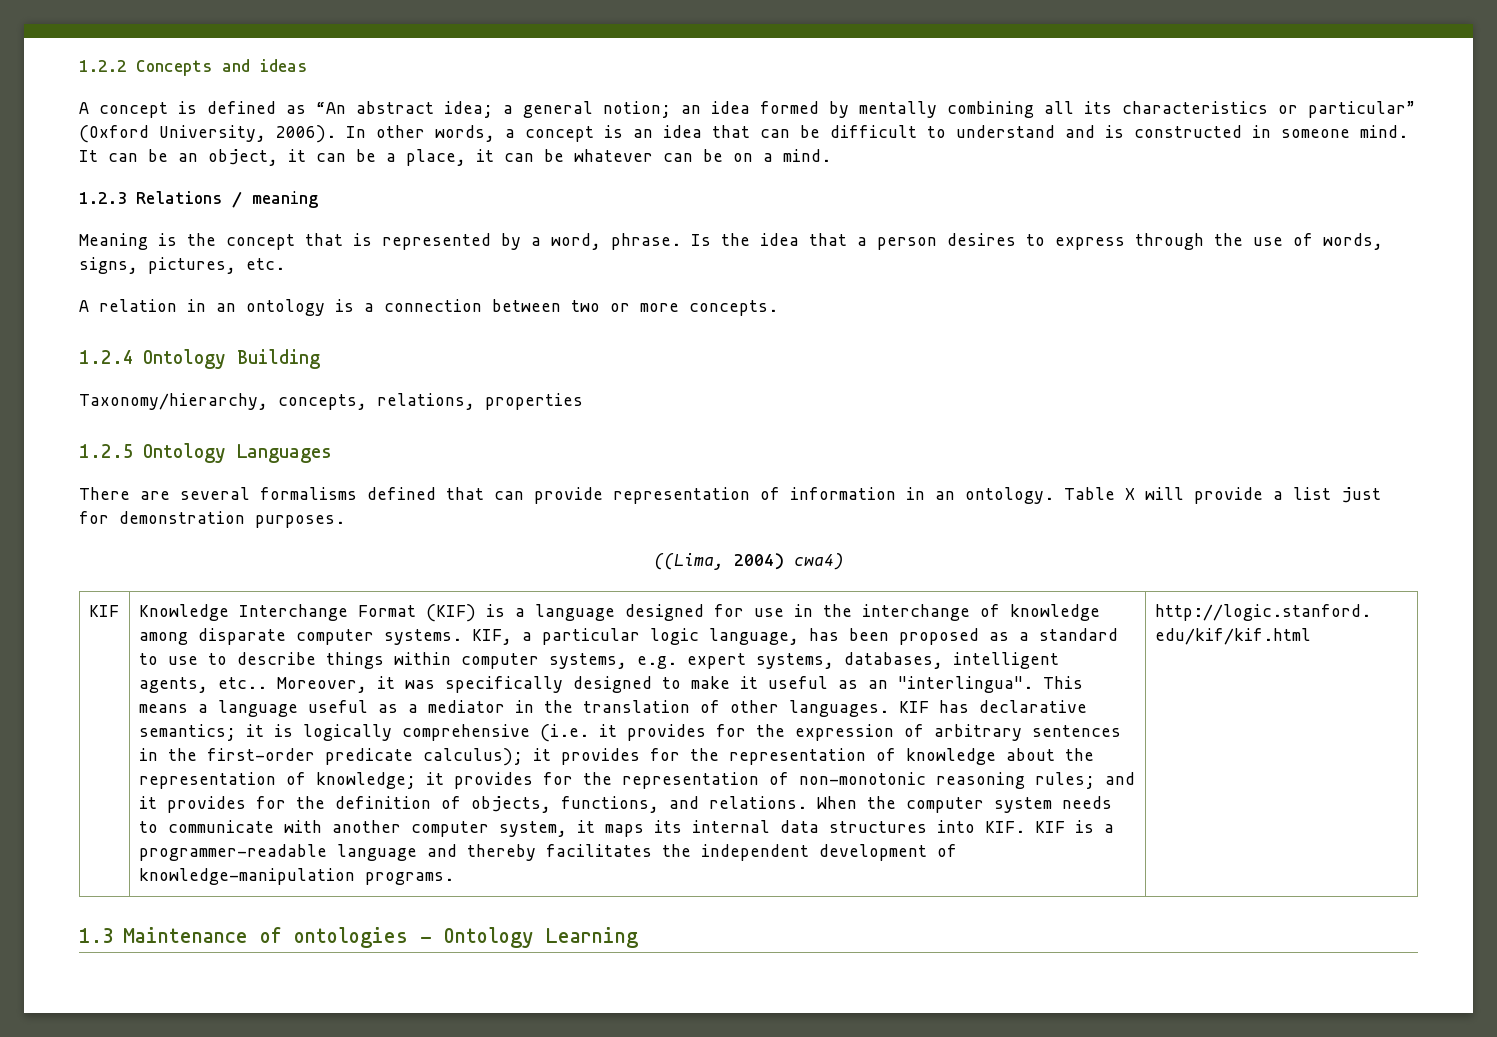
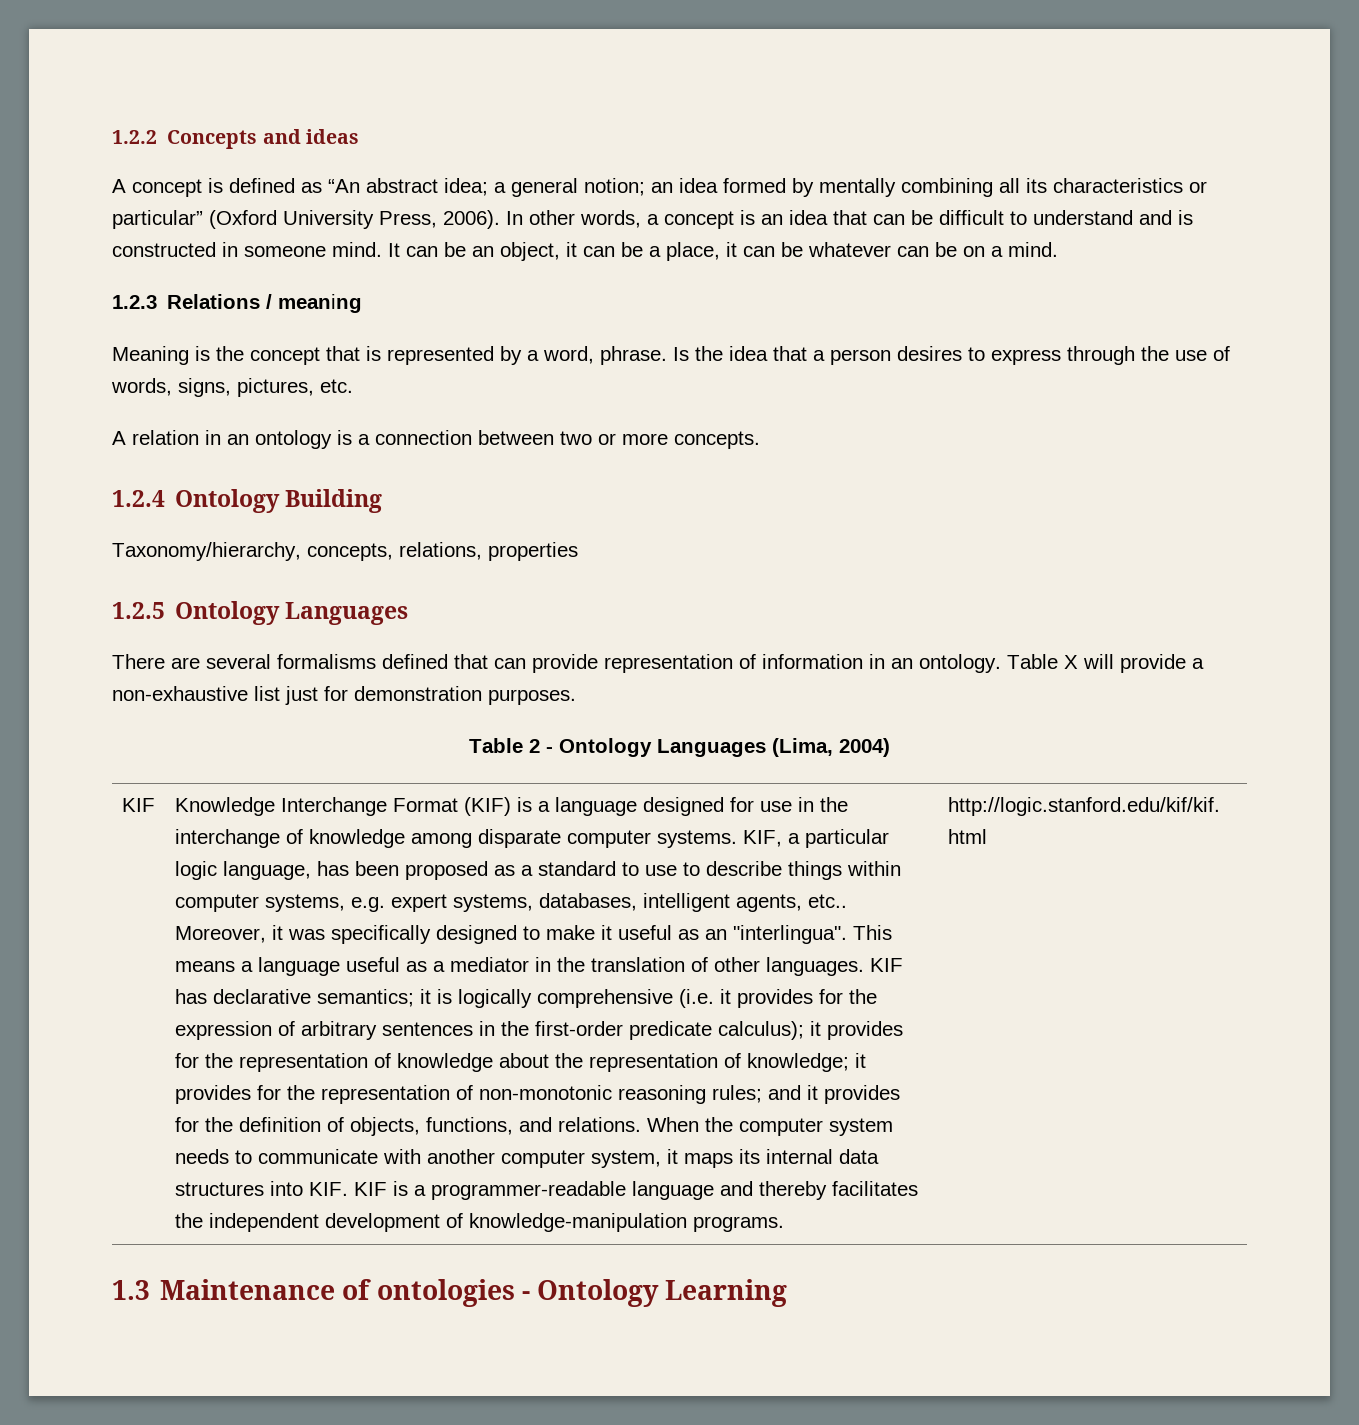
[159,125,266,142] University, -> [283,210,437,229] University Press,
(1283, 495) none -> [112,686,248,701] non-exhaustive
[653,553,724,570] ((Lima, -> [469,738,833,757] Table 2 - Ontology Languages (Lima,
[793,553,844,570] cwa4) -> (890, 747) none

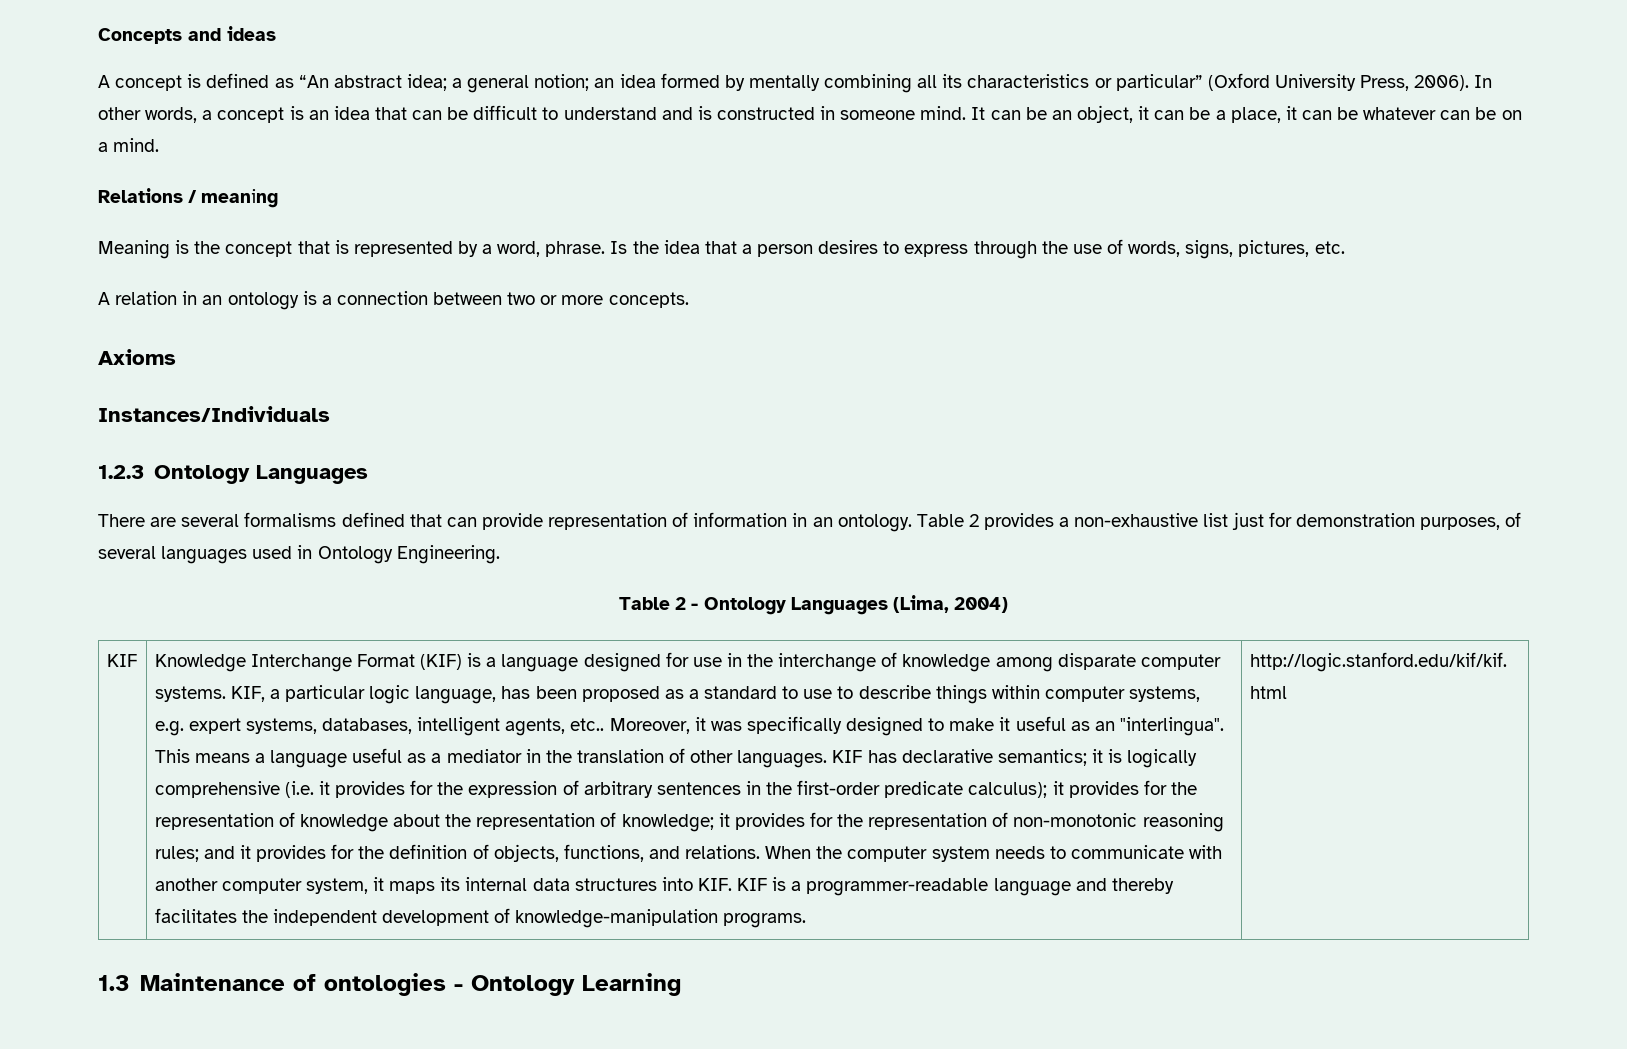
[112,130,157,144] 1.2.2 -> (98, 36) none
[112,295,157,309] 1.2.3 -> (160, 145) none
[112,489,383,513] [112,542,578,561] [112,602,165,619] 1.2.4 Ontology Building // Taxonomy/hierarchy, concepts, relations, properties // 1.2.5 -> [98,349,176,365] [98,406,330,422] [98,465,144,479] Axioms // Instances/Individuals // 1.2.3
[1064,654,1186,673] X will provide -> [968,513,1055,530] 2 provides
[488,689,576,705] purposes. -> [1419,512,1522,530] [98,545,500,564] purposes, of several languages used in Ontology Engineering.

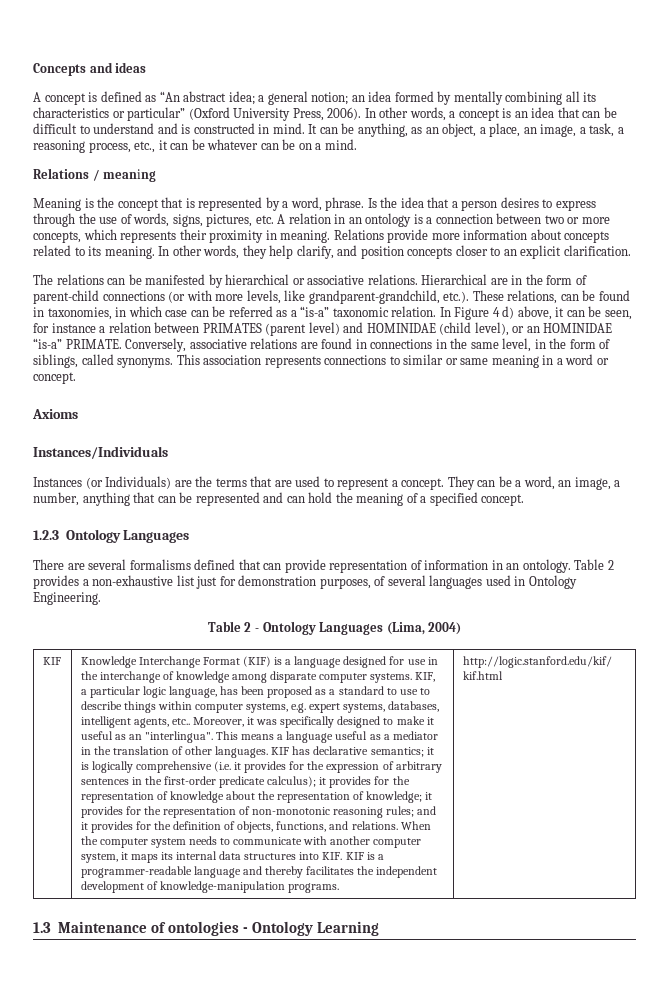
[840,110,916,120] someone -> (270, 129) none
[1051,105,1281,123] an object, it can be a place, -> [357,123,624,137] [33,140,156,153] anything, as an object, a place, an image, a task, a reasoning process, etc.,
(1345, 247) // -> (274, 219) none
[608,292,689,308] [98,349,176,365] [98,406,330,422] concepts. // Axioms // Instances/Individuals -> [33,229,610,243] [33,245,631,259] [33,274,587,288] [33,290,630,304] [33,306,632,320] [33,322,613,336] [33,338,611,352] [33,354,609,368] [33,372,76,384] [32,409,78,419] [33,446,168,459] [33,476,621,490] [33,492,525,506] concepts, which represents their proximity in meaning. Relations provide more information about concepts related to its meaning. In other words, they help clarify, and position concepts closer to an explicit clarification. // The relations can be manifested by hierarchical or associative relations. Hierarchical are in the form of parent-child connections (or with more levels, like grandparent-grandchild, etc.). These relations, can be found in taxonomies, in which case can be referred as a “is-a” taxonomic relation. In Figure 4 d) above, it can be seen, for instance a relation between PRIMATES (parent level) and HOMINIDAE (child level), or an HOMINIDAE “is-a” PRIMATE. Conversely, associative relations are found in connections in the same level, in the form of siblings, called synonyms. This association represents connections to similar or same meaning in a word or concept. // Axioms // Instances/Individuals // Instances (or Individuals) are the terms that are used to represent a concept. They can be a word, an image, a number, anything that can be represented and can hold the meaning of a specified concept.

